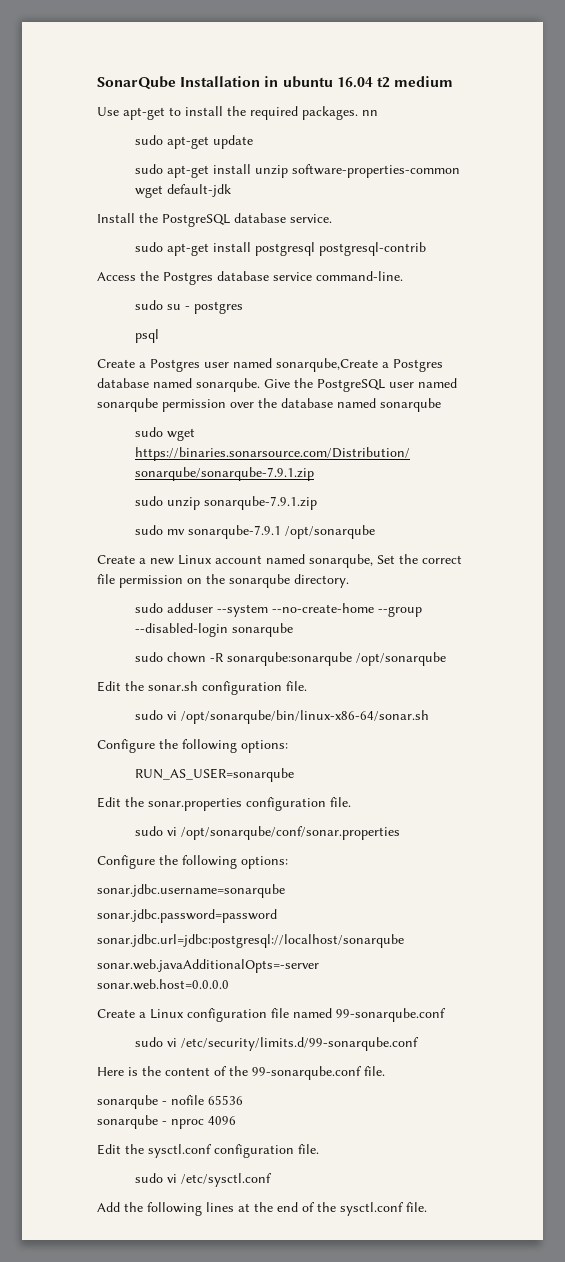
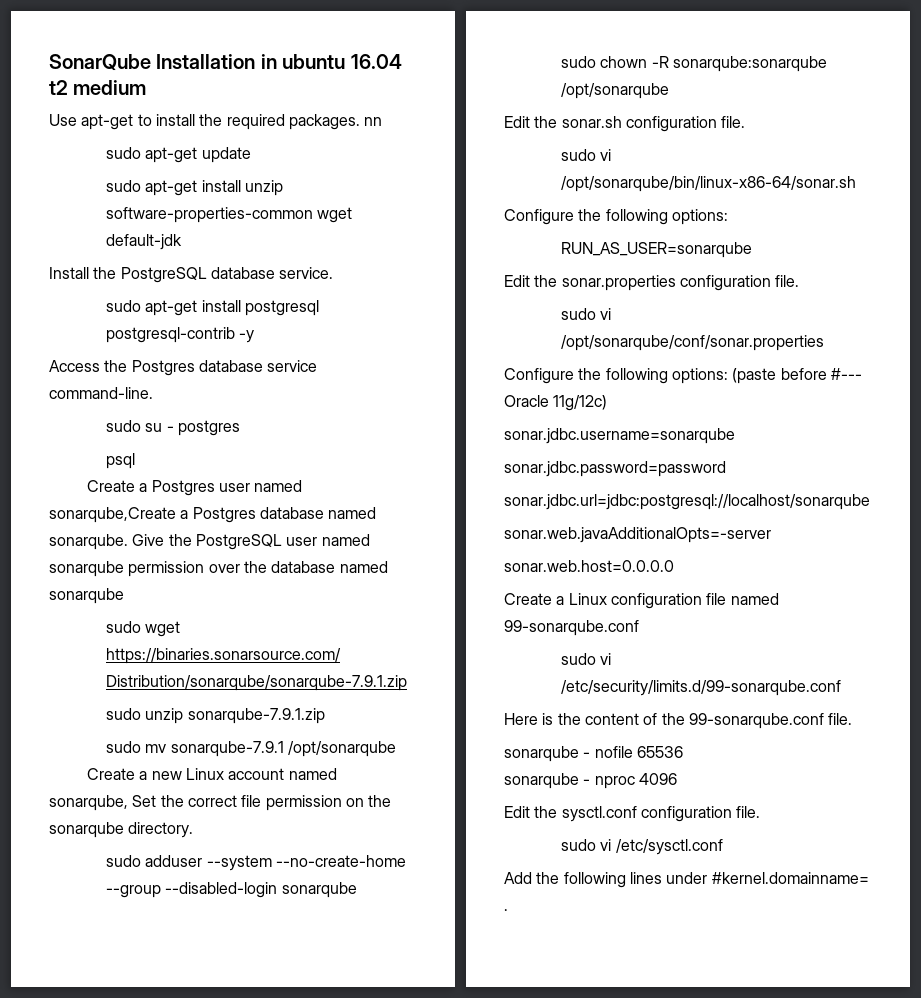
(427, 249) none -> [239,330,255,343] -y
(288, 862) none -> [732,368,862,384] [504,395,608,411] (paste before #--- Oracle 11g/12c)
[238,1202,427,1216] at the end of the sysctl.conf file. -> [666,872,869,884] [504,909,508,911] under #kernel.domainname= .

